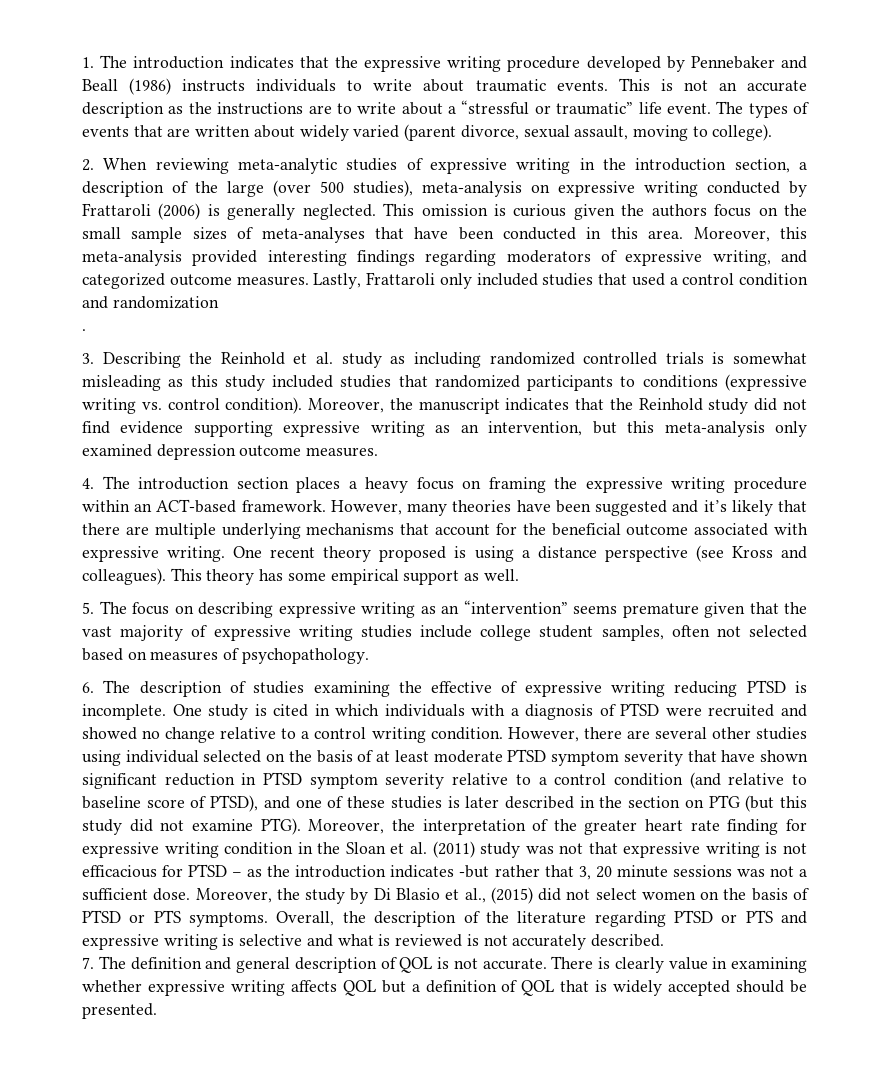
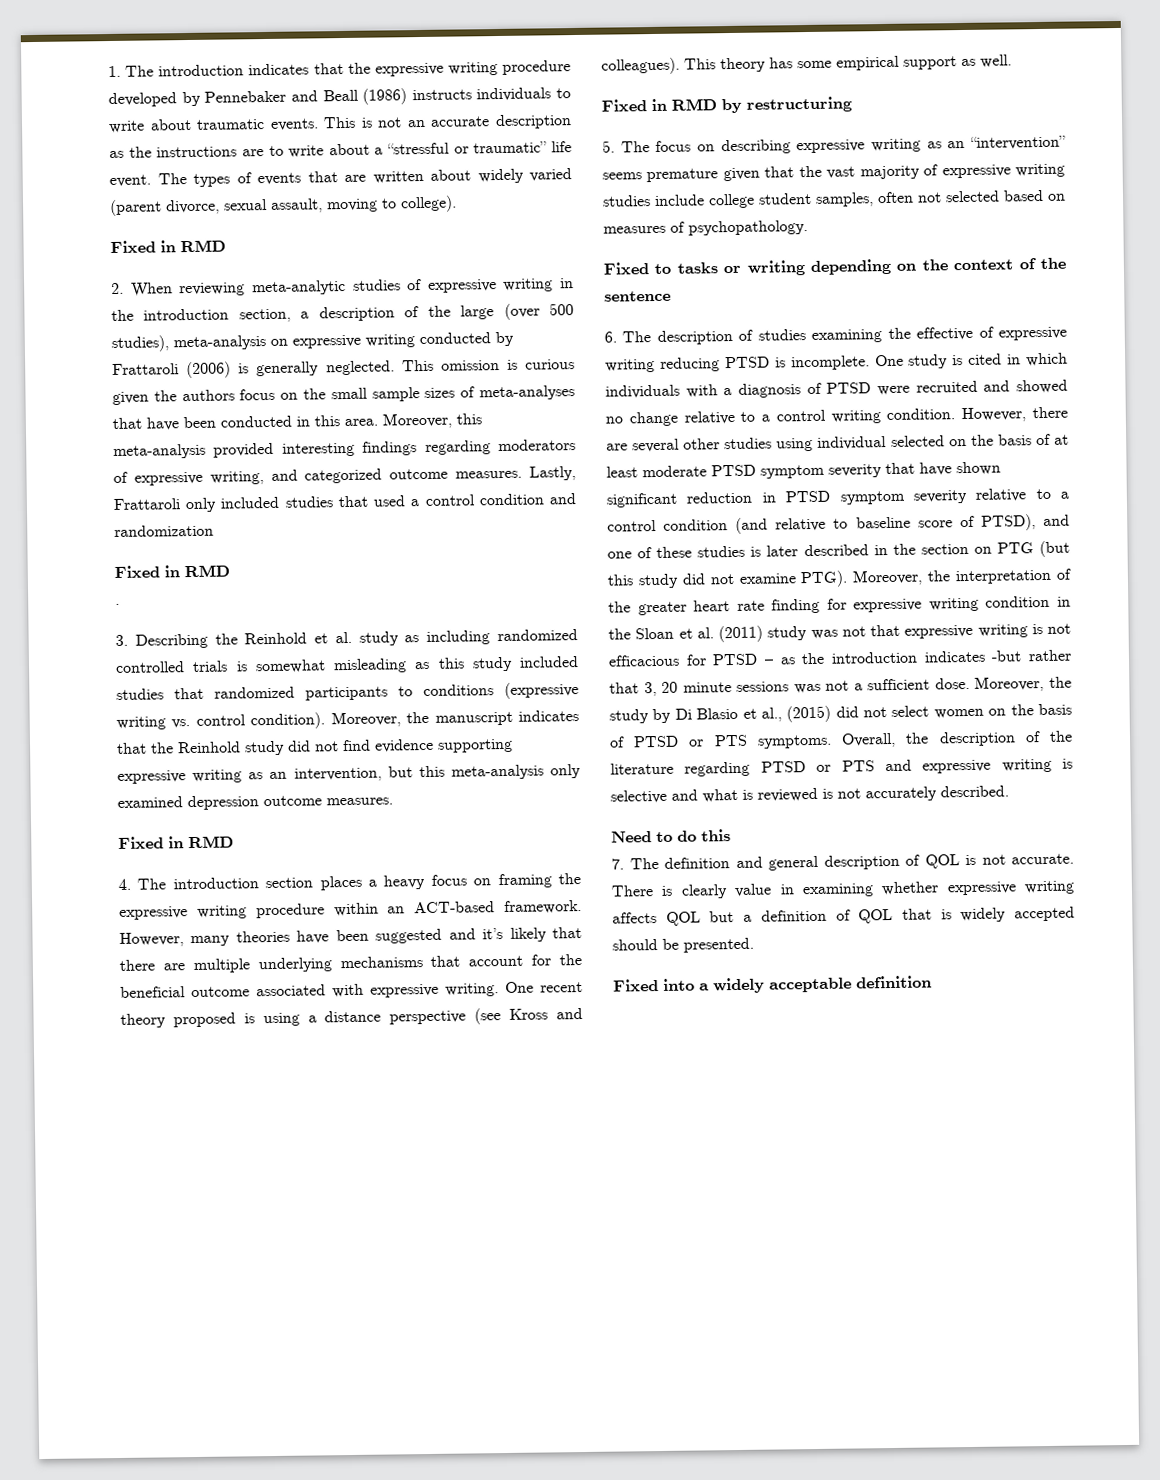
(773, 132) none -> [110,239,226,254] // Fixed in RMD
(219, 302) none -> [114,564,230,578] // Fixed in RMD
(379, 452) none -> [118,835,234,849] // Fixed in RMD
(519, 575) none -> [601,96,852,114] // Fixed in RMD by restructuring
(369, 656) none -> [603,257,1066,276] [604,290,671,302] // Fixed to tasks or writing depending on the context of the sentence
(664, 940) none -> [611,829,731,843] // Need to do this
(157, 1011) none -> [613,975,932,994] // Fixed into a widely acceptable definition

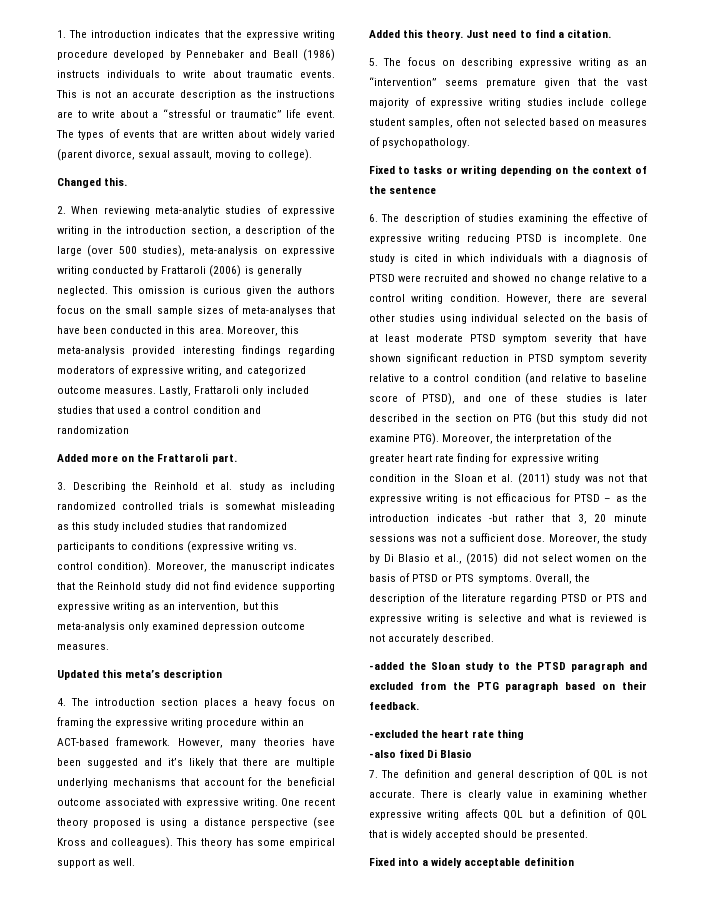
[110,239,226,254] Fixed in RMD -> [57,177,128,188] Changed this.
[114,564,230,578] [115,603,120,605] Fixed in RMD // . -> [57,453,237,464] Added more on the Frattaroli part.
[118,835,234,849] Fixed in RMD -> [57,669,223,680] Updated this meta’s description
[601,96,852,114] Fixed in RMD by restructuring -> [369,29,611,40] Added this theory. Just need to find a citation.
[611,829,731,843] Need to do this -> [369,662,647,672] [369,681,647,692] [369,702,419,710] [369,729,525,740] [369,749,473,758] -added the Sloan study to the PTSD paragraph and excluded from the PTG paragraph based on their feedback. // -excluded the heart rate thing // -also fixed Di Blasio

